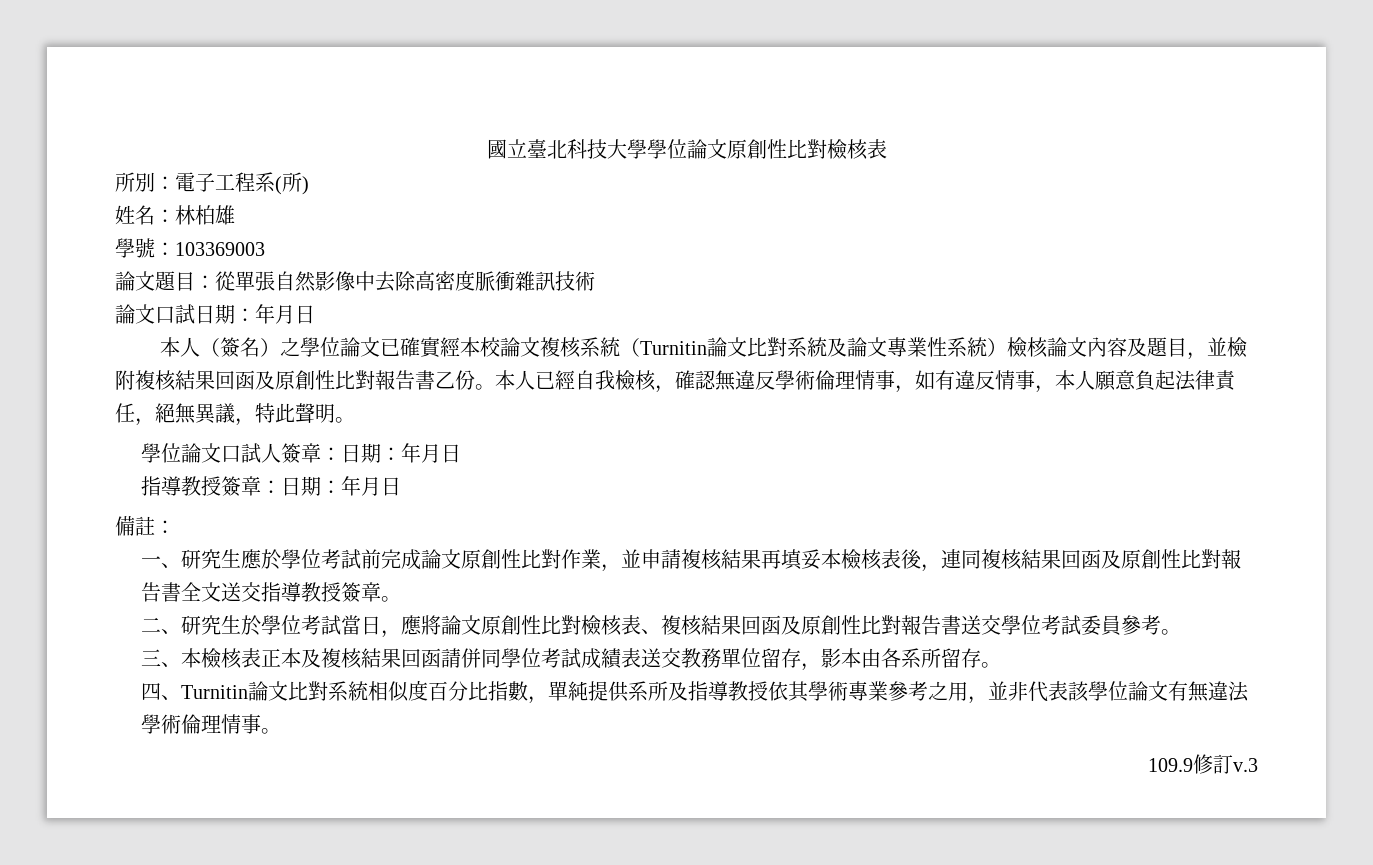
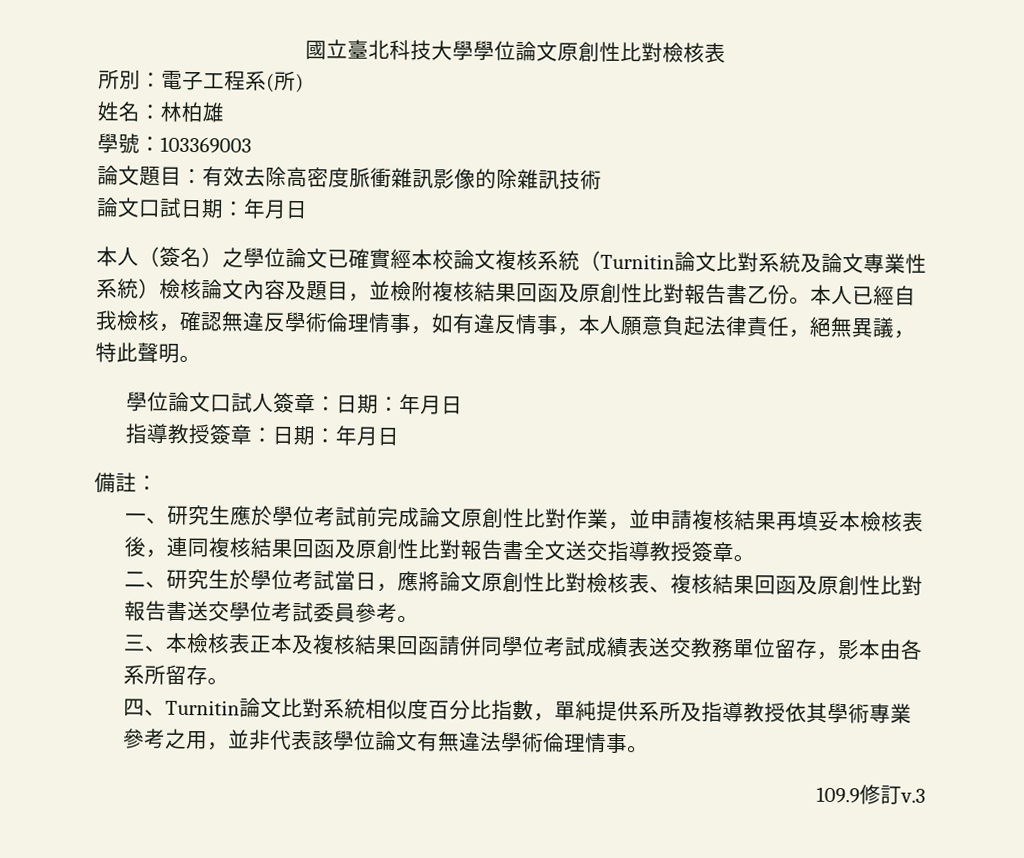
[215,271,375,292] 從單張自然影像中 -> [202,166,245,187] 有效
(555, 281) none -> [433,168,560,190] 影像的除雜訊

